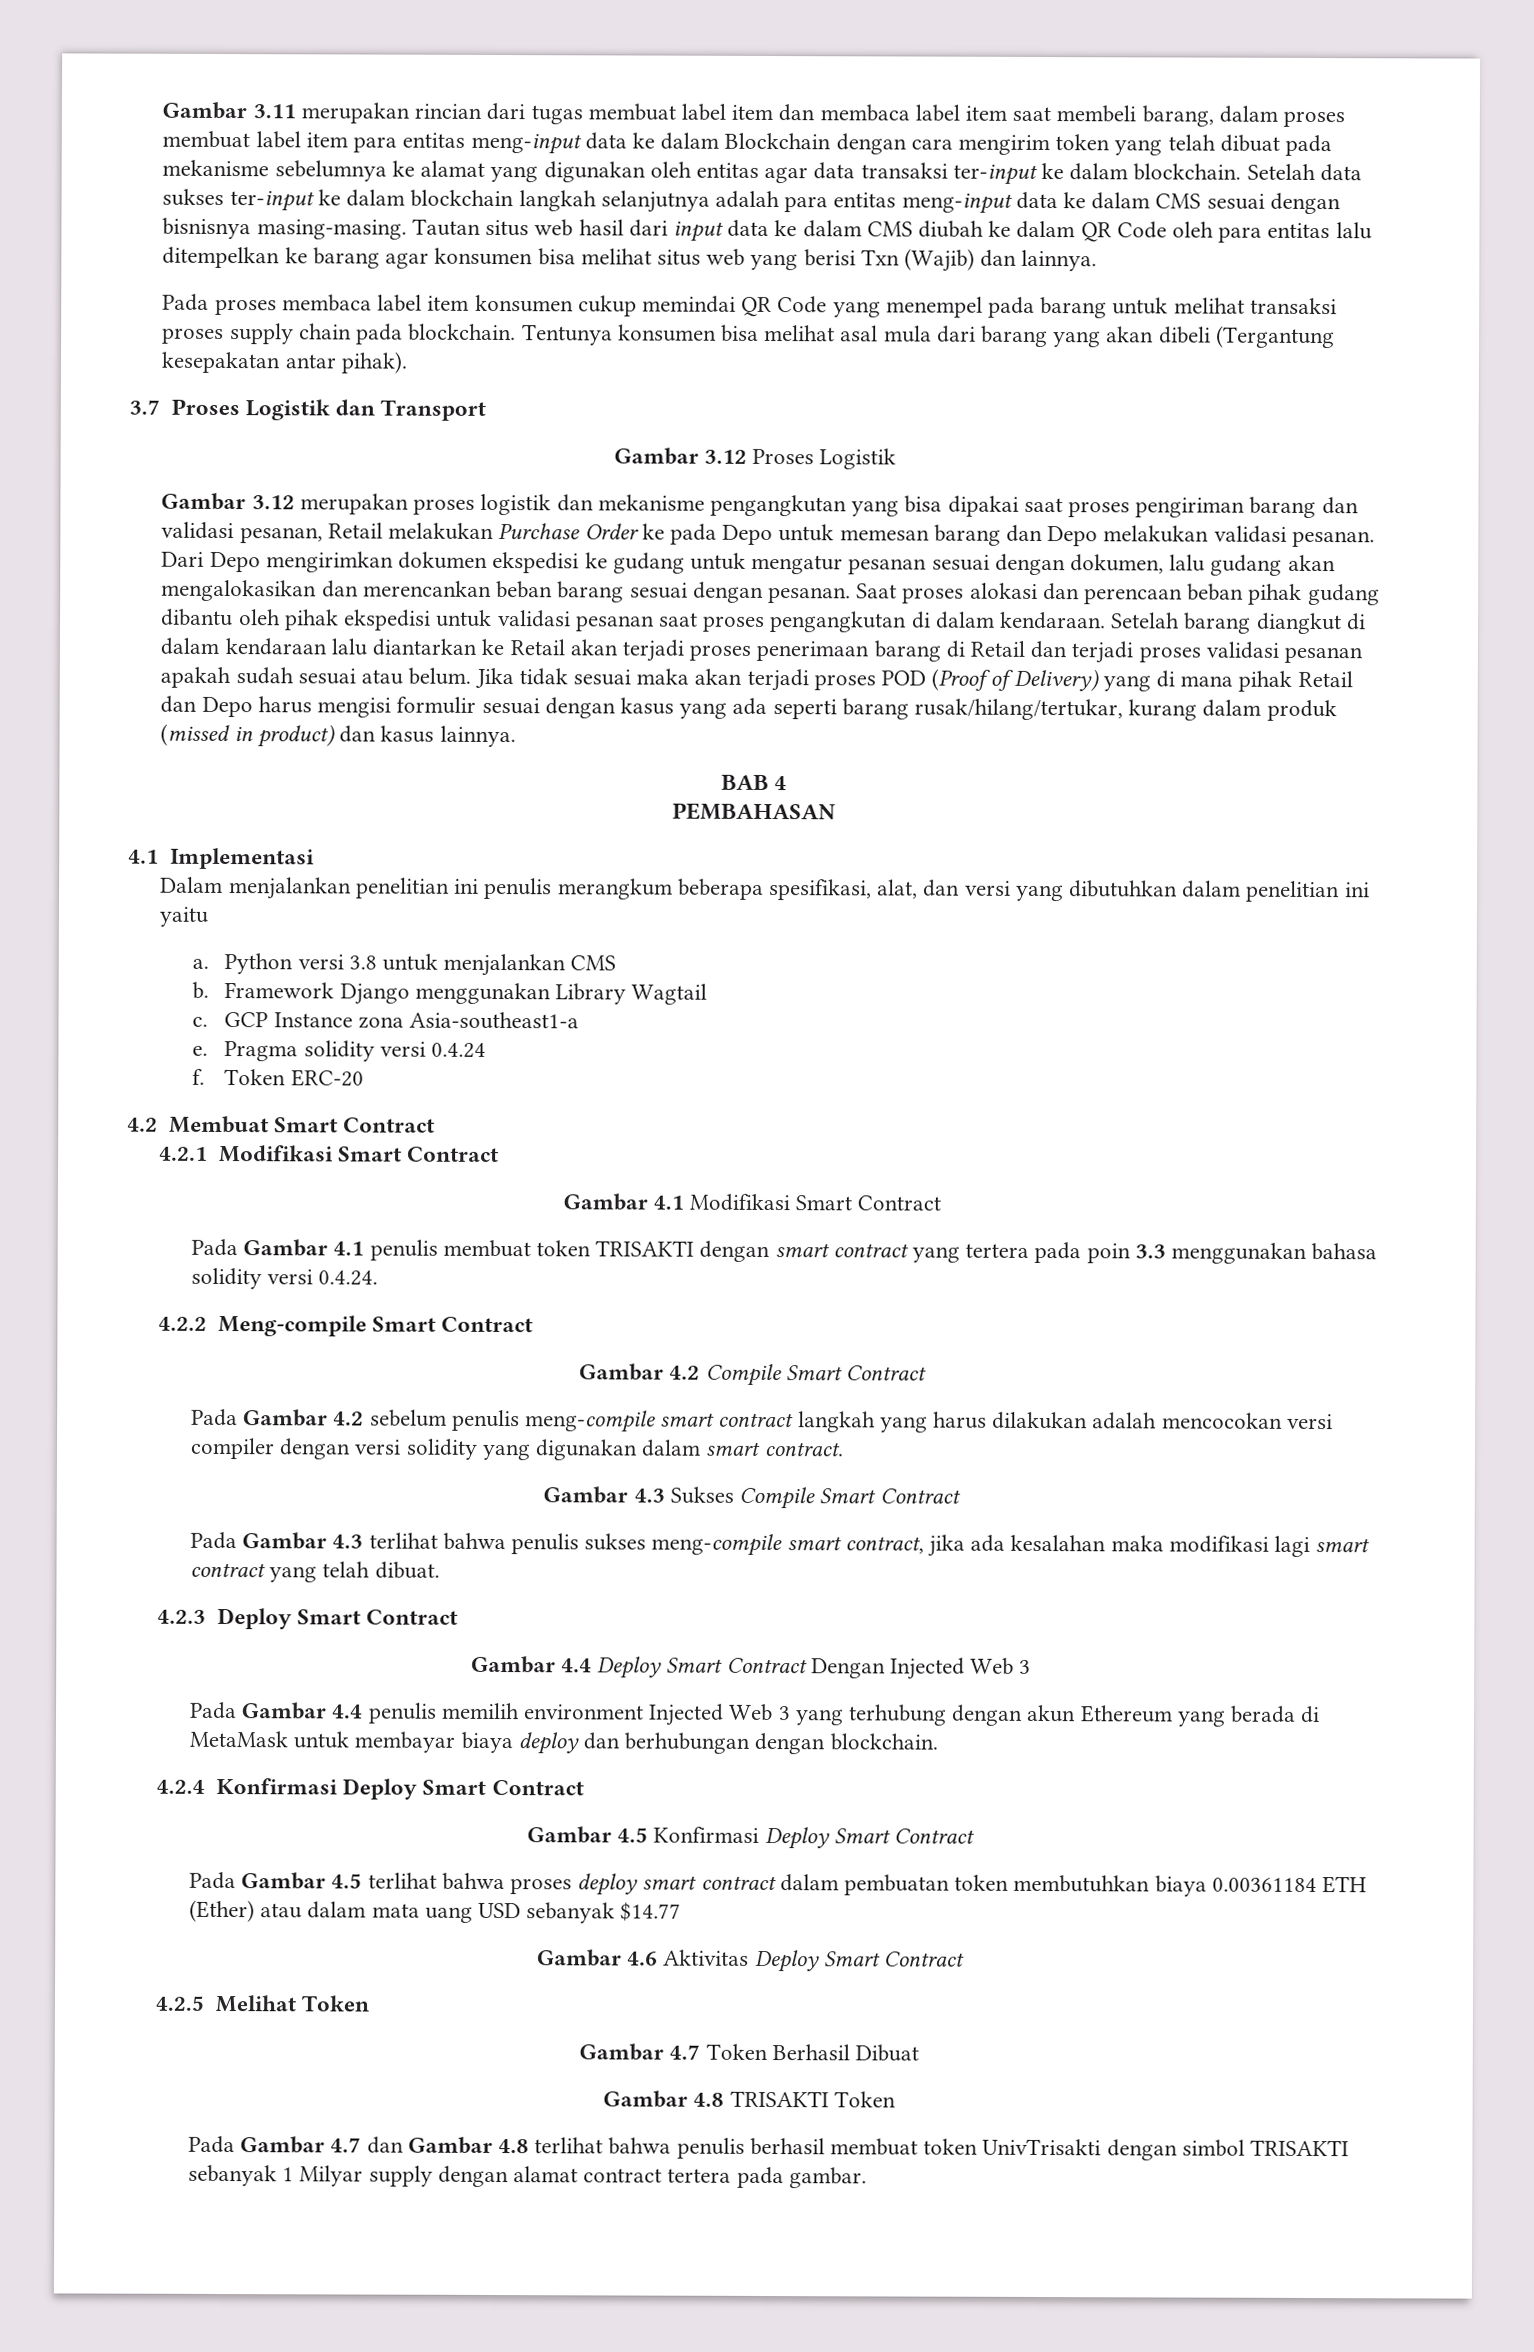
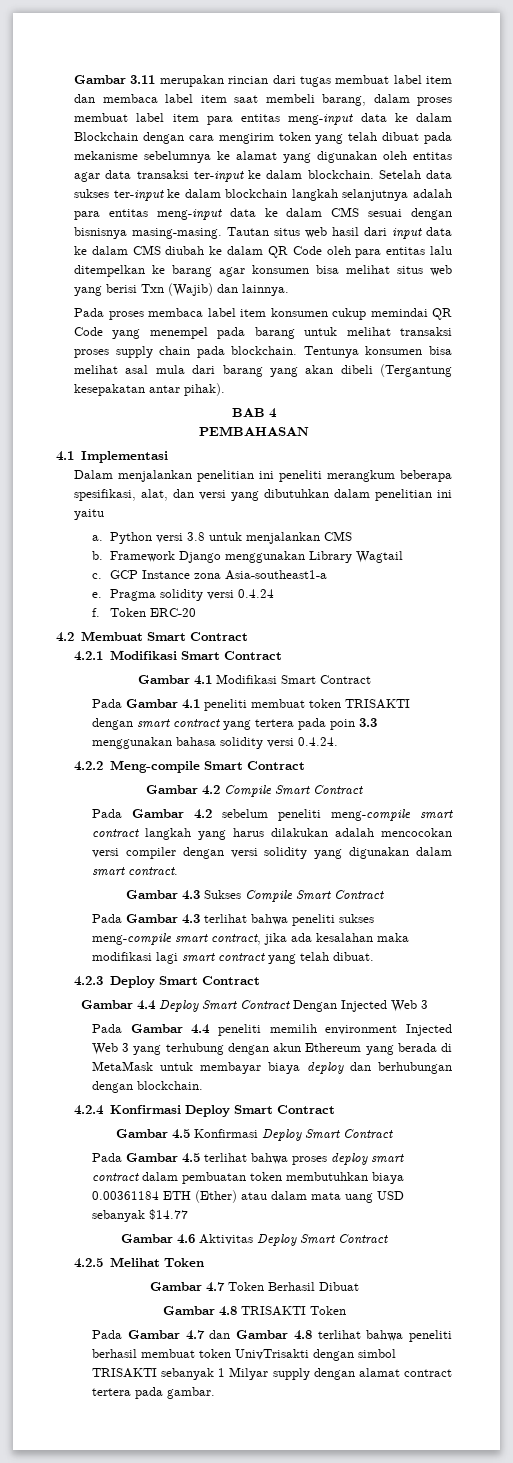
[129,398,487,421] [613,447,897,470] [161,492,1359,519] [161,521,1375,548] [161,551,1336,576] [161,579,1380,606] [161,608,1366,635] [160,637,1364,664] [160,666,1353,692] [160,695,1337,722] [160,723,516,748] // 3.7 Proses Logistik dan Transport // Gambar 3.12 Proses Logistik // Gambar 3.12 merupakan proses logistik dan mekanisme pengangkutan yang bisa dipakai saat proses pengiriman barang dan validasi pesanan, Retail melakukan Purchase Order ke pada Depo untuk memesan barang dan Depo melakukan validasi pesanan. Dari Depo mengirimkan dokumen ekspedisi ke gudang untuk mengatur pesanan sesuai dengan dokumen, lalu gudang akan mengalokasikan dan merencankan beban barang sesuai dengan pesanan. Saat proses alokasi dan perencaan beban pihak gudang dibantu oleh pihak ekspedisi untuk validasi pesanan saat proses pengangkutan di dalam kendaraan. Setelah barang diangkut di dalam kendaraan lalu diantarkan ke Retail akan terjadi proses penerimaan barang di Retail dan terjadi proses validasi pesanan apakah sudah sesuai atau belum. Jika tidak sesuai maka akan terjadi proses POD (Proof of Delivery) yang di mana pihak Retail dan Depo harus mengisi formulir sesuai dengan kasus yang ada seperti barang rusak/hilang/tertukar, kurang dalam produk (missed in product) dan kasus lainnya. -> (226, 389) none
[484,877,553,900] penulis -> [279,470,323,482] peneliti
[369,1239,438,1261] penulis -> [204,699,248,711] peneliti
[451,1409,520,1432] penulis -> [278,809,322,821] peneliti
[510,1533,579,1555] penulis -> [292,914,336,926] peneliti
[367,1702,437,1724] penulis -> [218,1024,262,1036] peneliti
[676,2137,745,2159] penulis -> [409,1330,452,1342] peneliti

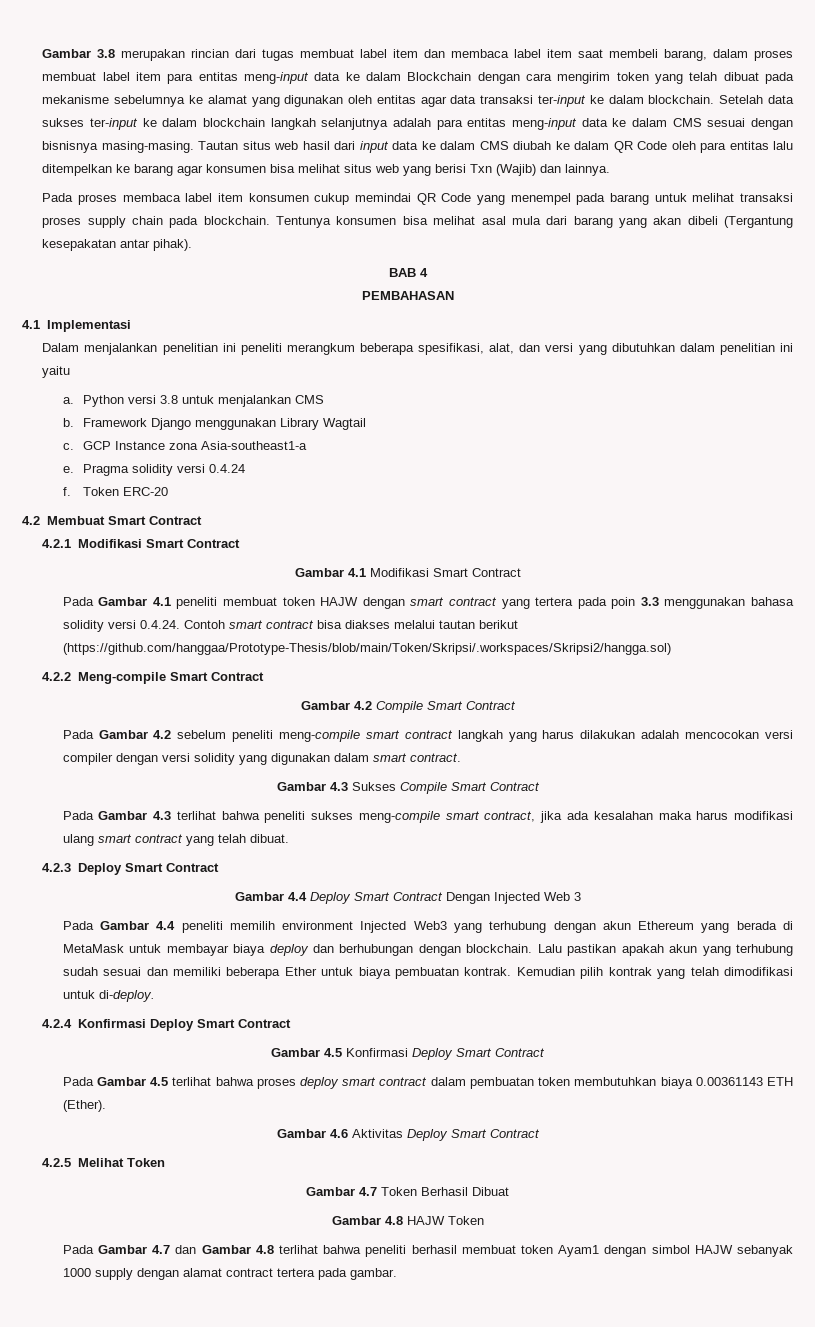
[74,75,156,84] Gambar 3.11 -> [42,49,116,58] Gambar 3.8
[345,699,411,709] TRISAKTI -> [320,597,359,606] HAJW
(339, 741) none -> [183,620,518,629] [62,643,671,655] Contoh smart contract bisa diakses melalui tautan berikut (https://github.com/hanggaa/Prototype-Thesis/blob/main/Token/Skripsi/.workspaces/Skripsi2/hangga.sol)
[92,952,179,964] modifikasi lagi -> [696,811,793,820] [62,834,94,846] harus modifikasi ulang
[92,1043,130,1055] Web 3 -> [413,921,447,930] Web3
(204, 1085) none -> [537,944,794,956] [62,967,793,979] [62,990,155,1002] Lalu pastikan apakah akun yang terhubung sudah sesuai dan memiliki beberapa Ether untuk biaya pembuatan kontrak. Kemudian pilih kontrak yang telah dimodifikasi untuk di-deploy.
[92,1190,405,1203] [92,1209,189,1222] 0.00361184 ETH (Ether) atau dalam mata uang USD sebanyak $14.77 -> [695,1077,793,1086] [62,1100,106,1112] 0.00361143 ETH (Ether).
[240,1306,306,1316] TRISAKTI -> [406,1216,445,1225] HAJW
[235,1349,310,1360] UnivTrisakti -> [558,1245,600,1257] Ayam1
[92,1367,269,1380] TRISAKTI sebanyak 1 Milyar -> [694,1245,793,1257] [62,1268,91,1277] HAJW sebanyak 1000

